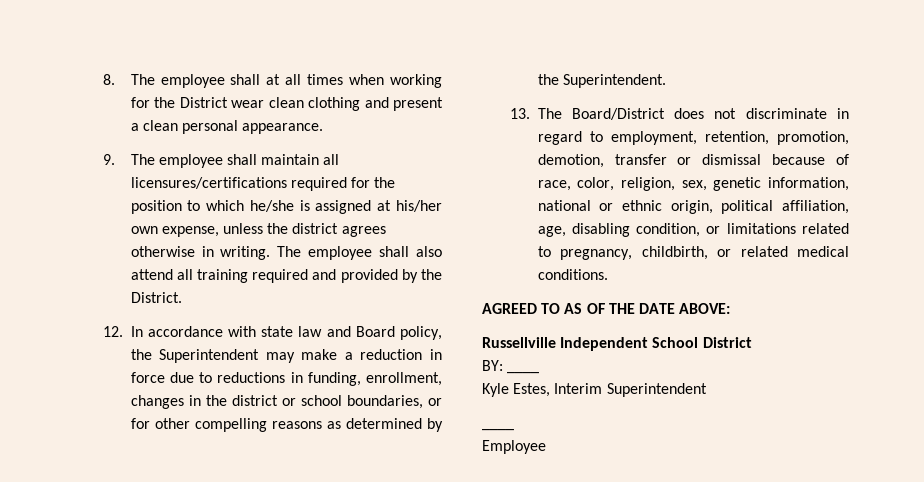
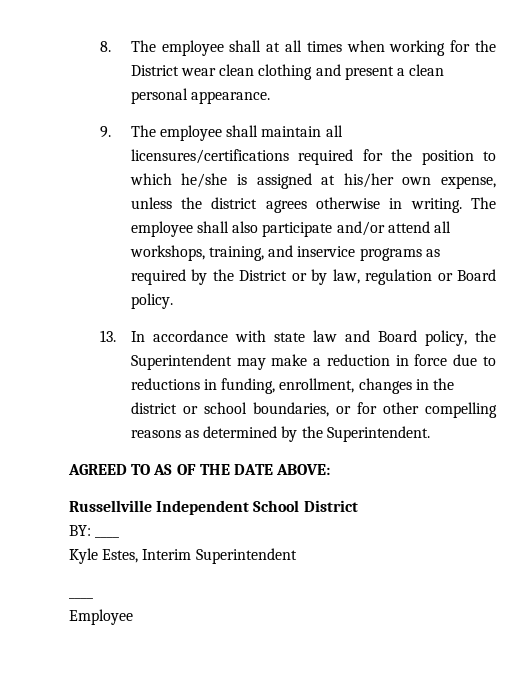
[130,269,442,283] [130,292,182,303] [102,326,123,337] attend all training required and provided by the District. // 12. -> [262,221,451,237] [129,245,440,261] [130,269,497,285] [130,293,173,309] [99,330,116,342] participate and/or attend all workshops, training, and inservice programs as required by the District or by law, regulation or Board policy. // 13.
[509,108,849,120] [537,131,849,145] [537,154,849,168] [537,177,849,191] [537,200,849,214] [537,223,849,237] [537,246,849,260] [537,269,608,280] // 13. The Board/District does not discriminate in regard to employment, retention, promotion, demotion, transfer or dismissal because of race, color, religion, sex, genetic information, national or ethnic origin, political affiliation, age, disabling condition, or limitations related to pregnancy, childbirth, or related medical conditions. -> (430, 434) none

